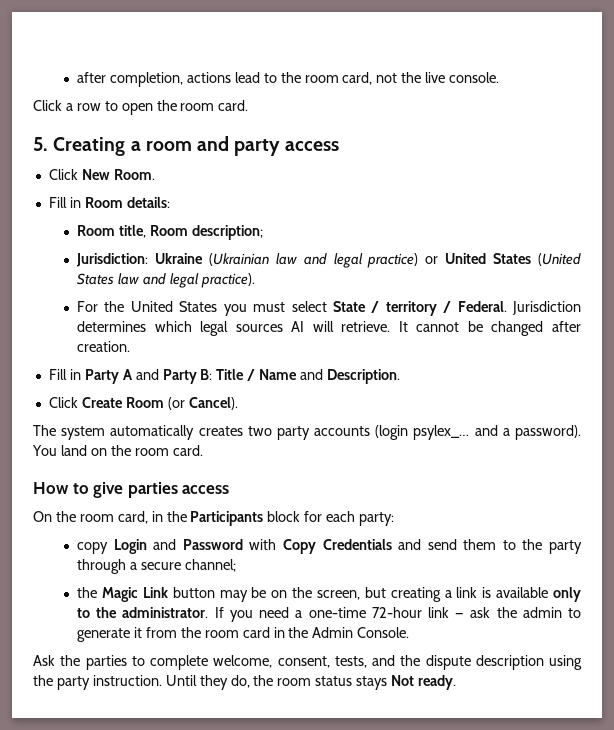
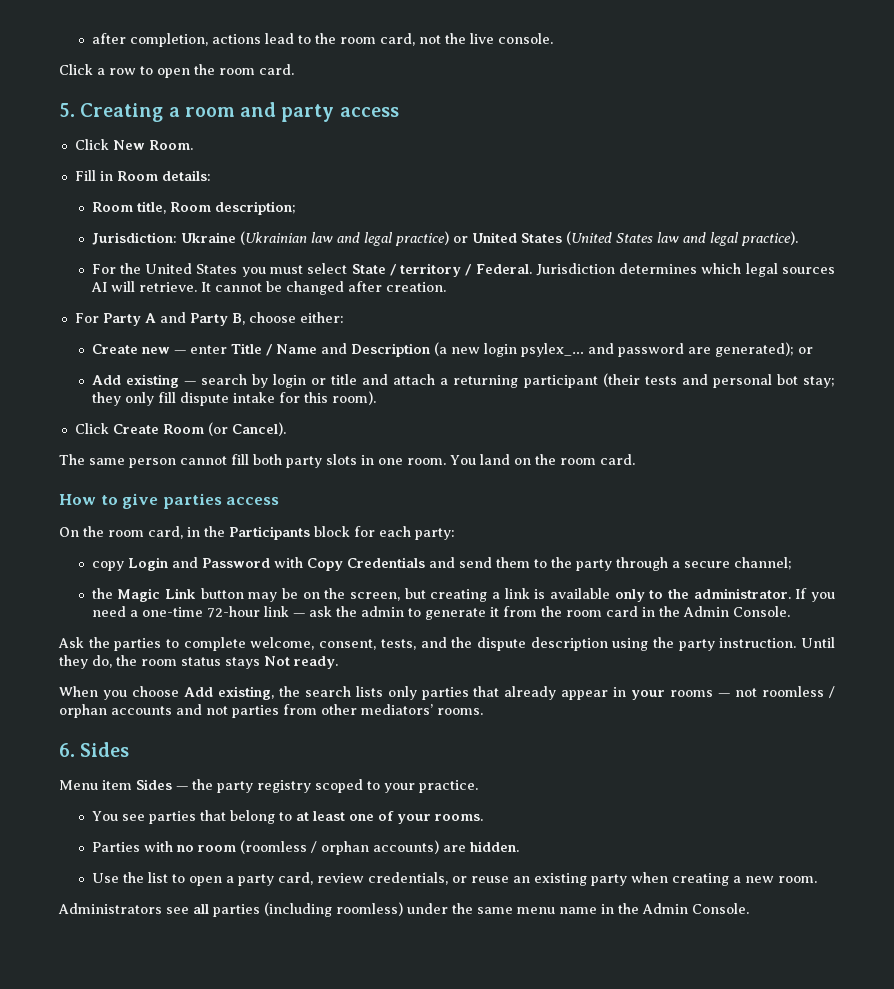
[48,369,81,380] Fill in -> [74,313,99,323] For
[200,369,401,384] B: Title / Name and Description. -> [231,312,344,325] [91,342,813,357] [91,373,835,388] [91,391,376,406] B, choose either: // Create new — enter Title / Name and Description (a new login psylex_… and password are generated); or // Add existing — search by login or title and attach a returning participant (their tests and personal bot stay; they only fill dispute intake for this room).
[61,425,581,440] system automatically creates two party accounts (login psylex_… and a password). -> [89,454,446,468] same person cannot fill both party slots in one room.
(457, 682) none -> [59,686,835,700] [59,704,483,718] [59,742,130,757] [59,779,478,793] [91,810,483,824] [91,840,519,855] [91,872,817,886] [58,902,749,917] // When you choose Add existing, the search lists only parties that already appear in your rooms — not roomless / orphan accounts and not parties from other mediators’ rooms. // 6. Sides // Menu item Sides — the party registry scoped to your practice. // You see parties that belong to at least one of your rooms. // Parties with no room (roomless / orphan accounts) are hidden. // Use the list to open a party card, review credentials, or reuse an existing party when creating a new room. // Administrators see all parties (including roomless) under the same menu name in the Admin Console.

